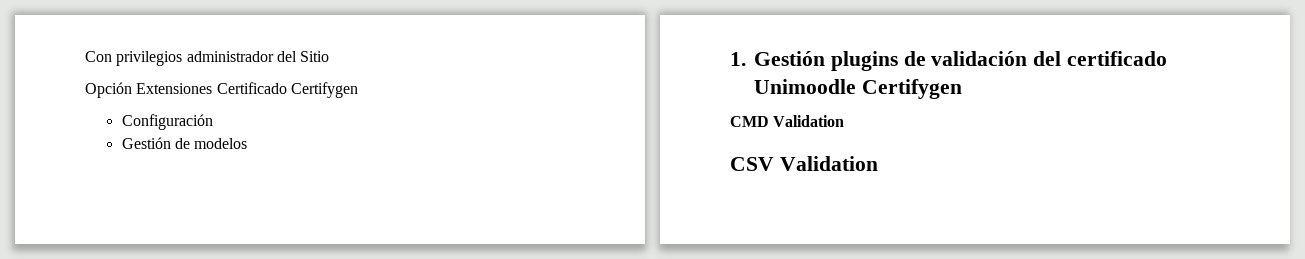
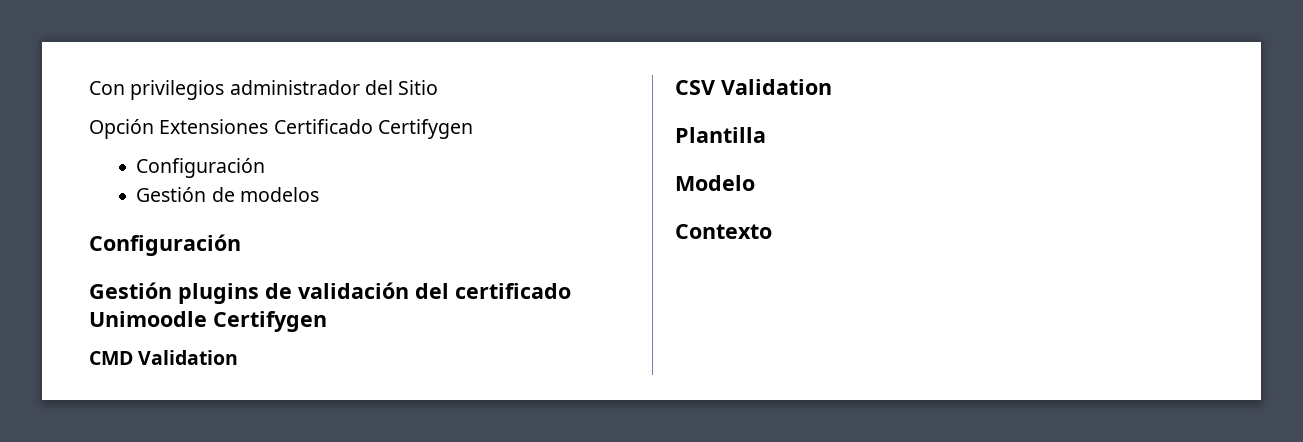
[730,52,746,66] 1. -> [89,234,241,256] Configuración //
(878, 163) none -> [675,127,766,143] [675,175,755,191] [675,224,772,239] // Plantilla // Modelo // Contexto

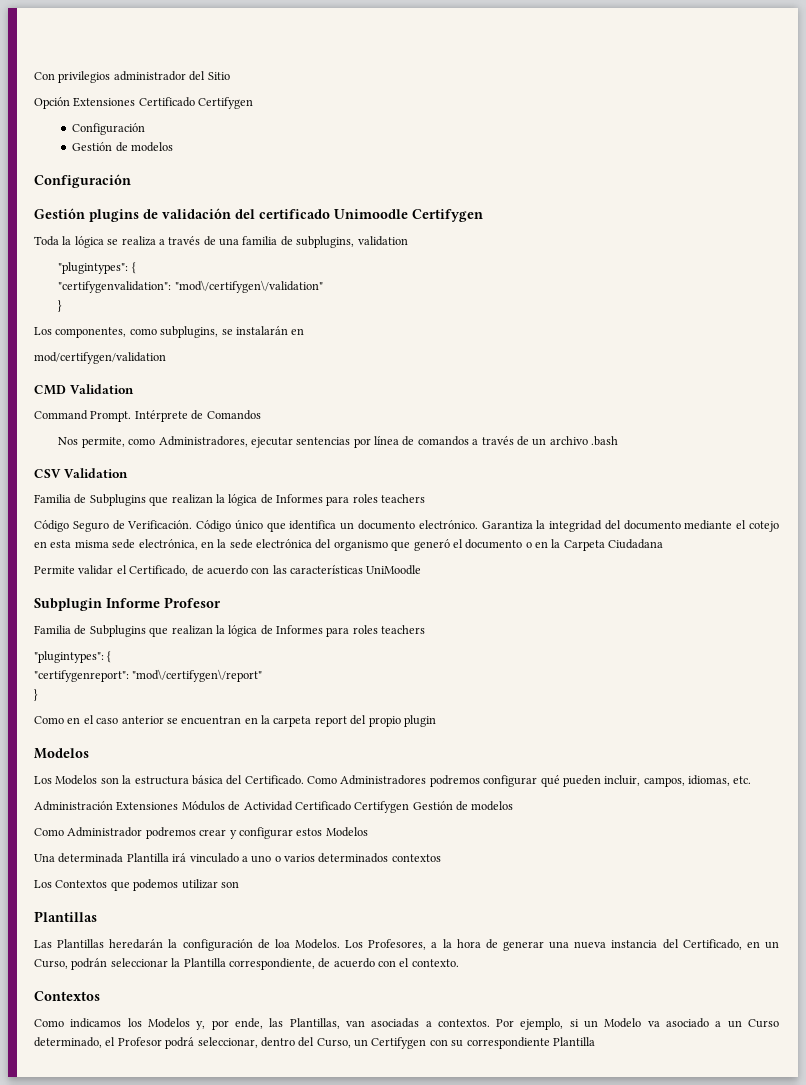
[89,350,239,365] [675,79,832,95] [675,127,766,143] [675,175,755,191] [675,224,772,239] CMD Validation // CSV Validation // Plantilla // Modelo // Contexto -> [34,236,408,248] [58,262,136,274] [58,280,323,293] [58,300,63,312] [34,326,305,338] [34,352,166,364] [34,384,134,395] [34,410,261,422] [58,436,619,448] [34,468,128,478] [34,494,426,506] [34,519,780,532] [34,539,664,551] [34,565,422,576] [34,597,221,611] [34,625,426,637] [34,651,112,663] [34,669,263,682] [34,689,38,701] [34,715,436,727] [34,748,89,759] [34,775,752,787] [34,801,514,813] [34,827,368,839] [34,853,441,863] [34,879,239,891] [34,911,97,922] [34,939,779,951] [34,958,459,970] [34,991,100,1001] [34,1018,780,1030] [34,1037,595,1049] Toda la lógica se realiza a través de una familia de subplugins, validation // "plugintypes": { // "certifygenvalidation": "mod\/certifygen\/validation" // } // Los componentes, como subplugins, se instalarán en // mod/certifygen/validation // CMD Validation // Command Prompt. Intérprete de Comandos // Nos permite, como Administradores, ejecutar sentencias por línea de comandos a través de un archivo .bash // CSV Validation // Familia de Subplugins que realizan la lógica de Informes para roles teachers // Código Seguro de Verificación. Código único que identifica un documento electrónico. Garantiza la integridad del documento mediante el cotejo en esta misma sede electrónica, en la sede electrónica del organismo que generó el documento o en la Carpeta Ciudadana // Permite validar el Certificado, de acuerdo con las características UniMoodle // Subplugin Informe Profesor // Familia de Subplugins que realizan la lógica de Informes para roles teachers // "plugintypes": { // "certifygenreport": "mod\/certifygen\/report" // } // Como en el caso anterior se encuentran en la carpeta report del propio plugin // Modelos // Los Modelos son la estructura básica del Certificado. Como Administradores podremos configurar qué pueden incluir, campos, idiomas, etc. // Administración Extensiones Módulos de Actividad Certificado Certifygen Gestión de modelos // Como Administrador podremos crear y configurar estos Modelos // Una determinada Plantilla irá vinculado a uno o varios determinados contextos // Los Contextos que podemos utilizar son // Plantillas // Las Plantillas heredarán la configuración de loa Modelos. Los Profesores, a la hora de generar una nueva instancia del Certificado, en un Curso, podrán seleccionar la Plantilla correspondiente, de acuerdo con el contexto. // Contextos // Como indicamos los Modelos y, por ende, las Plantillas, van asociadas a contextos. Por ejemplo, si un Modelo va asociado a un Curso determinado, el Profesor podrá seleccionar, dentro del Curso, un Certifygen con su correspondiente Plantilla

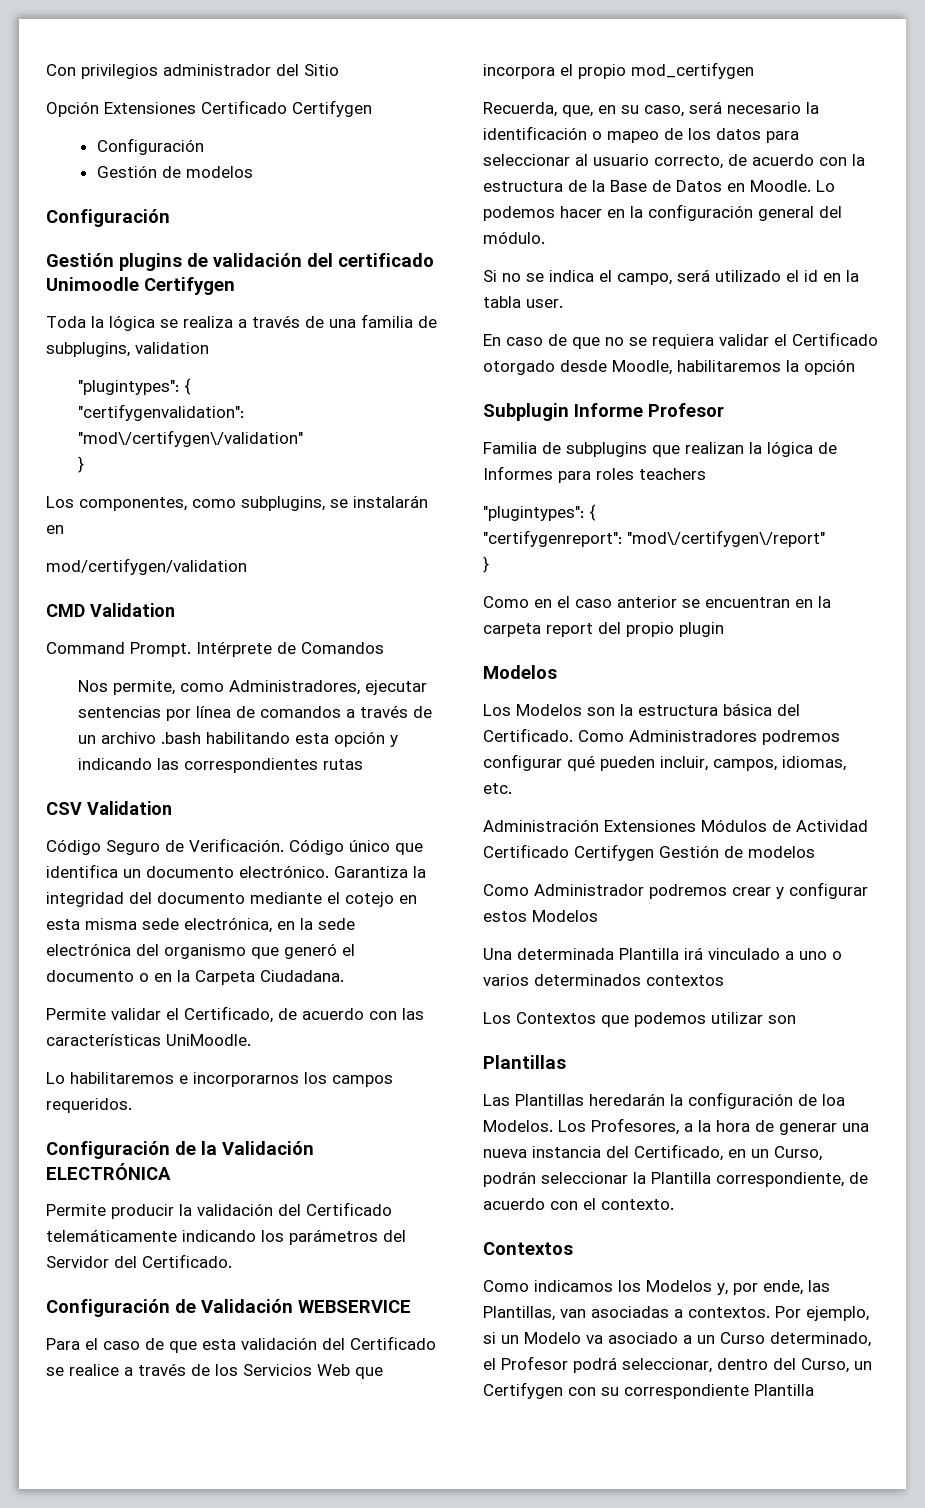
[34,468,128,478] [34,494,426,506] // CSV Validation // Familia de Subplugins que realizan la lógica de Informes para roles teachers -> [205,731,398,747] [77,758,363,773] [46,801,172,815] habilitando esta opción y indicando las correspondientes rutas // CSV Validation
[608,539,664,549] Ciudadana -> [260,970,344,982] Ciudadana.
[366,565,422,575] UniMoodle -> [166,1034,251,1046] [46,1072,393,1087] [46,1098,132,1113] [46,1141,314,1159] [46,1163,171,1180] [46,1202,392,1219] [46,1229,406,1245] [46,1254,232,1268] [46,1299,411,1317] [46,1336,436,1353] [46,1363,383,1379] [483,62,754,79] [483,101,819,117] [483,126,799,143] [483,154,865,169] [483,180,835,192] [483,204,842,221] [483,231,545,244] [483,269,859,285] [483,296,563,308] [483,332,878,349] [483,359,855,375] UniMoodle. // Lo habilitaremos e incorporarnos los campos requeridos. // Configuración de la Validación ELECTRÓNICA // Permite producir la validación del Certificado telemáticamente indicando los parámetros del Servidor del Certificado. // Configuración de Validación WEBSERVICE // Para el caso de que esta validación del Certificado se realice a través de los Servicios Web que incorpora el propio mod_certifygen // Recuerda, que, en su caso, será necesario la identificación o mapeo de los datos para seleccionar al usuario correcto, de acuerdo con la estructura de la Base de Datos en Moodle. Lo podemos hacer en la configuración general del módulo. // Si no se indica el campo, será utilizado el id en la tabla user. // En caso de que no se requiera validar el Certificado otorgado desde Moodle, habilitaremos la opción
[89,625,146,637] Subplugins -> [566,442,647,457] subplugins

